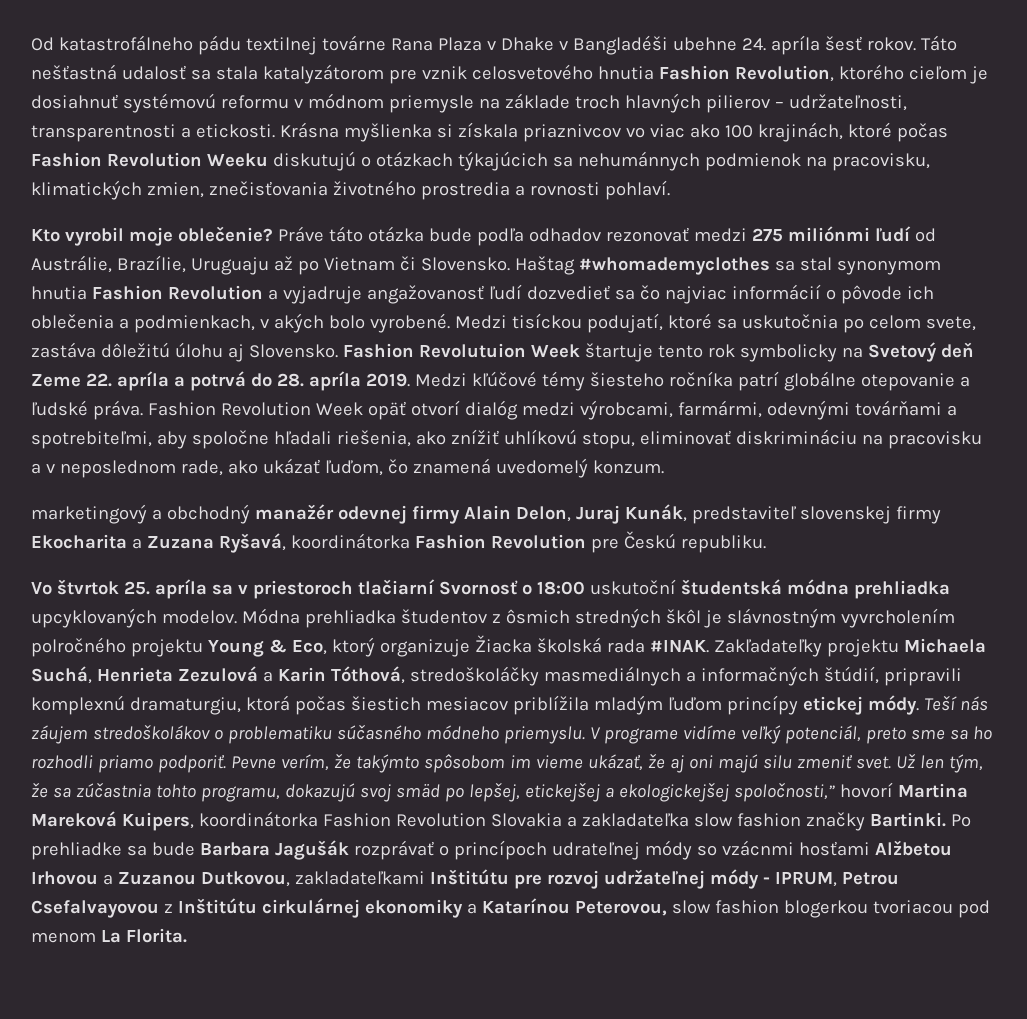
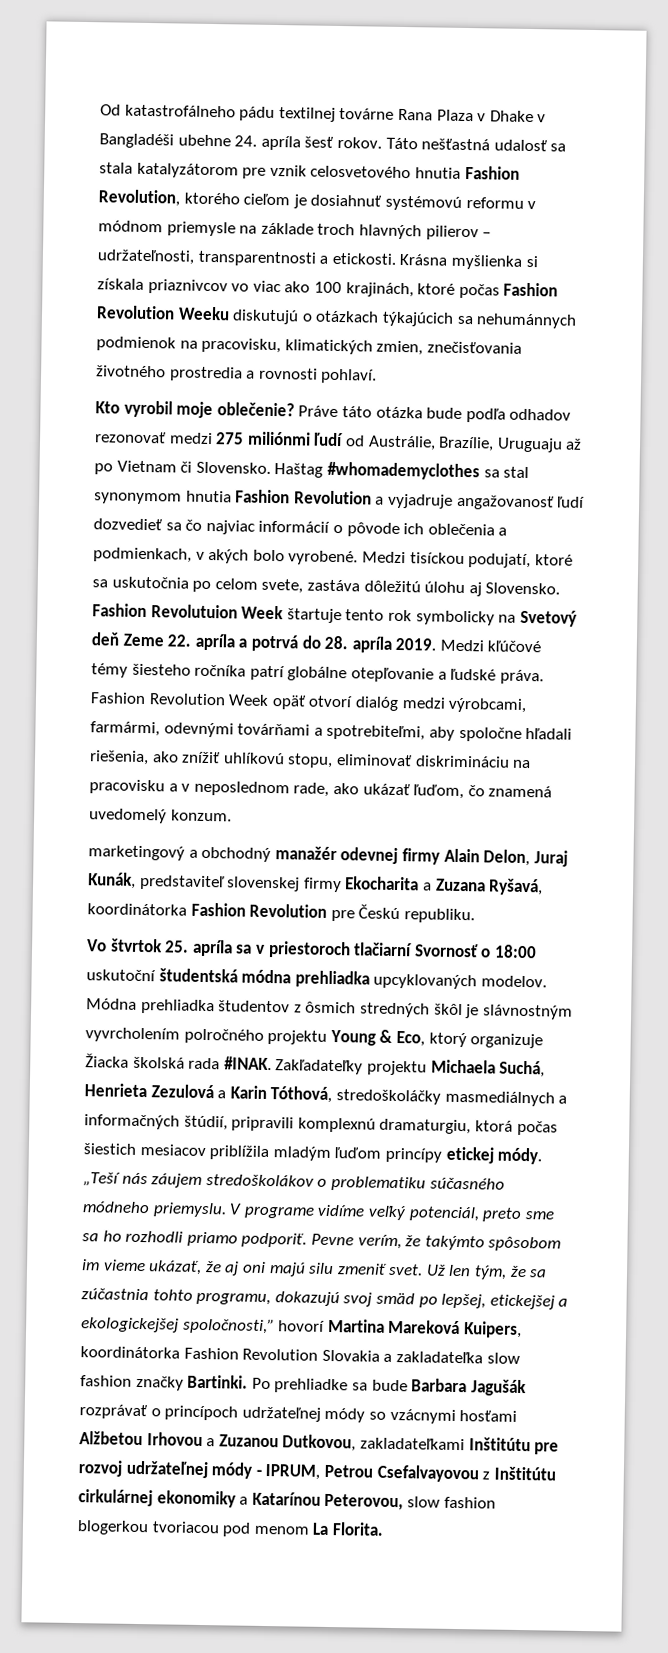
[860,373,955,391] otepovanie -> [350,667,434,683] otepľovanie
[923,696,957,711] Teší -> [83,1172,121,1187] „Teší
[551,842,640,860] udrateľnej -> [241,1406,321,1422] udržateľnej
[721,840,794,856] vzácnmi -> [389,1408,456,1424] vzácnymi

